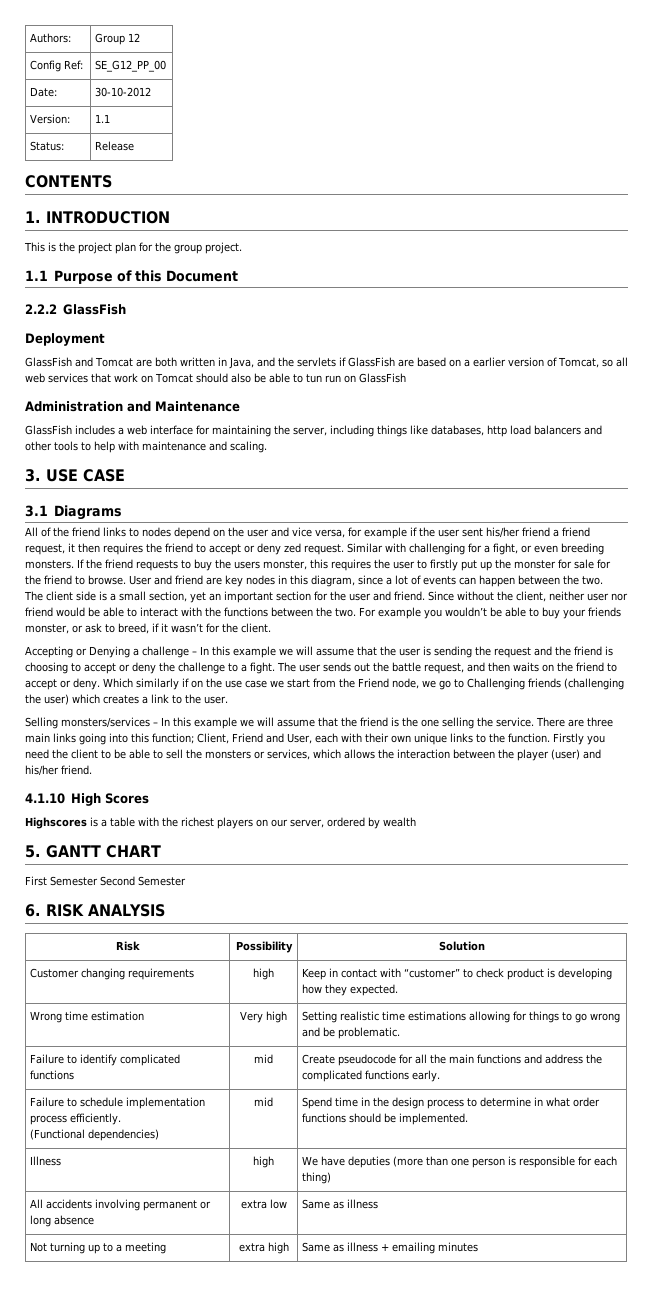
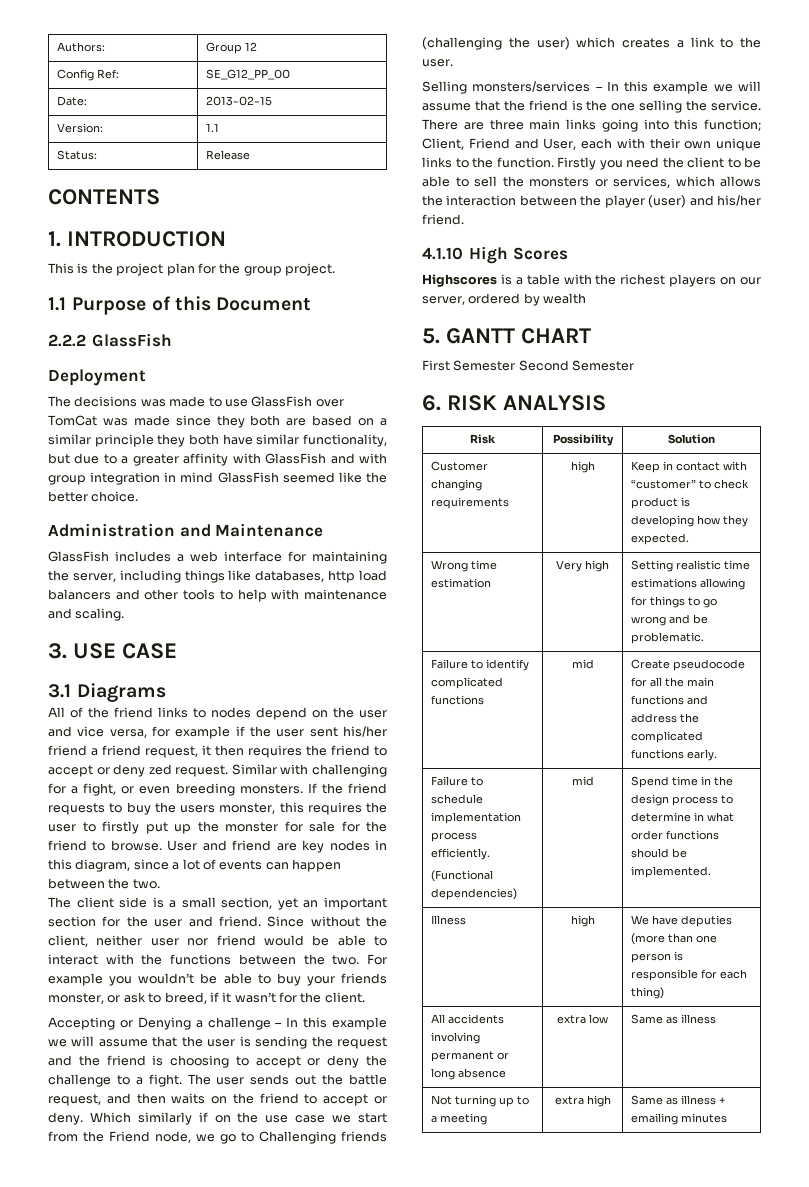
[95,87,152,97] 30-10-2012 -> [206,96,273,106] 2013-02-15
[25,357,628,369] [25,373,406,383] GlassFish and Tomcat are both written in Java, and the servlets if GlassFish are based on a earlier version of Tomcat, so all web services that work on Tomcat should also be able to tun run on GlassFish -> [48,396,344,407] [48,415,388,428] [48,434,387,447] [48,453,388,466] [48,472,387,485] [48,491,139,502] The decisions was made to use GlassFish over TomCat was made since they both are based on a similar principle they both have similar functionality, but due to a greater affinity with GlassFish and with group integration in mind GlassFish seemed like the better choice.

